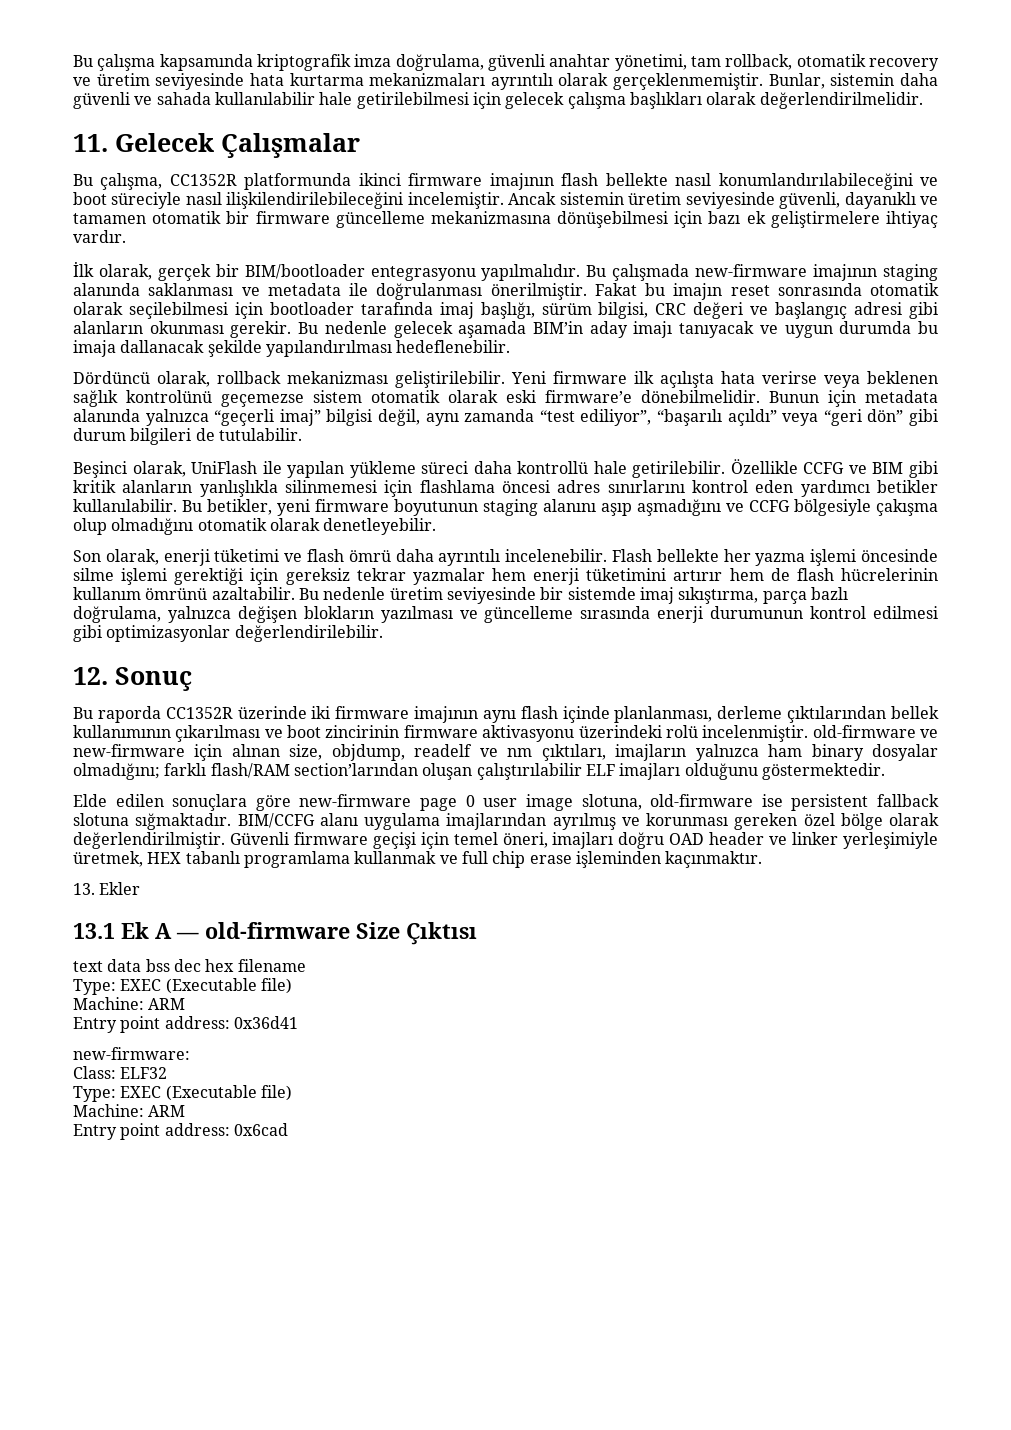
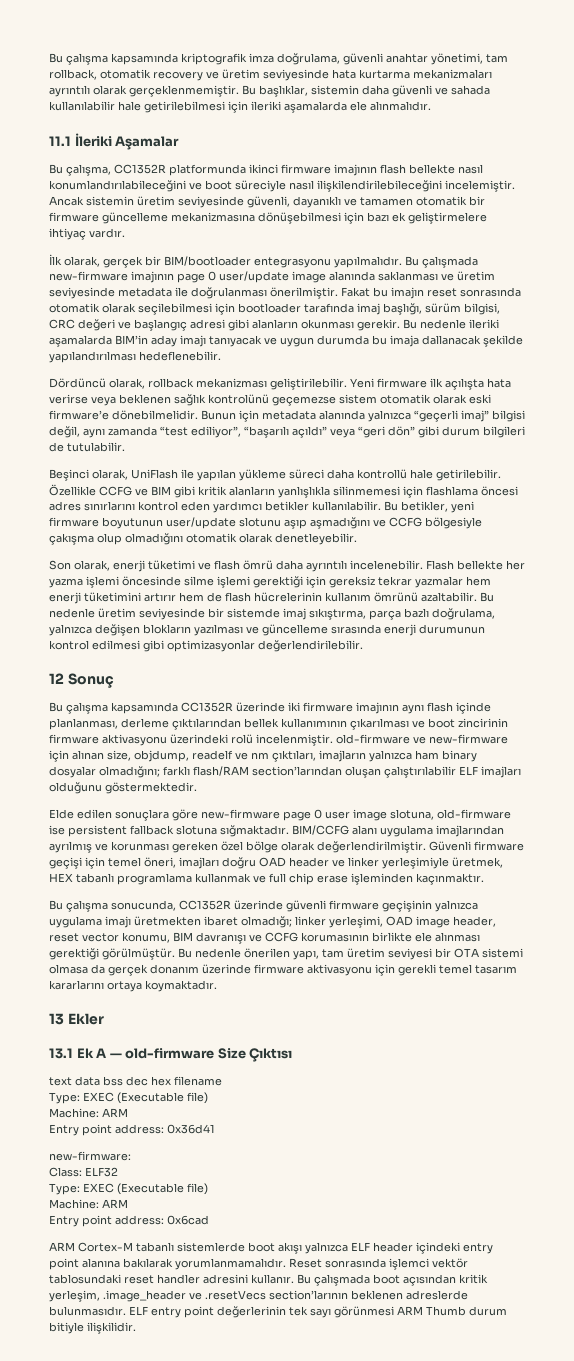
[768,73,825,89] Bunlar, -> [242,85,308,97] Bu başlıklar,
[505,92,923,109] [73,133,360,158] gelecek çalışma başlıkları olarak değerlendirilmelidir. // 11. Gelecek Çalışmalar -> [251,101,431,113] [49,133,180,150] ileriki aşamalarda ele alınmalıdır. // 11.1 İleriki Aşamalar
[882,264,938,281] staging -> [177,271,326,283] page 0 user/update image
(260, 291) none -> [457,271,495,281] [49,287,115,299] üretim seviyesinde
[393,321,527,338] gelecek aşamada -> [469,319,499,329] [49,335,112,347] ileriki aşamalarda
[483,499,596,516] staging alanını -> [166,517,281,529] user/update slotunu
[73,667,108,685] 12. -> [49,673,64,684] 12
[97,706,161,723] raporda -> [66,702,178,714] çalışma kapsamında
[73,883,95,895] 13. -> [49,900,478,912] [49,916,496,928] [49,932,480,944] [49,948,523,960] [49,964,517,976] [49,980,217,992] [49,1013,64,1025] Bu çalışma sonucunda, CC1352R üzerinde güvenli firmware geçişinin yalnızca uygulama imajı üretmekten ibaret olmadığı; linker yerleşimi, OAD image header, reset vector konumu, BIM davranışı ve CCFG korumasının birlikte ele alınması gerektiği görülmüştür. Bu nedenle önerilen yapı, tam üretim seviyesi bir OTA sistemi olmasa da gerçek donanım üzerinde firmware aktivasyonu için gerekli temel tasarım kararlarını ortaya koymaktadır. // 13
(288, 1129) none -> [49,1242,493,1254] [49,1258,468,1270] [49,1274,488,1286] [49,1290,468,1302] [49,1306,507,1318] [49,1322,136,1334] // ARM Cortex-M tabanlı sistemlerde boot akışı yalnızca ELF header içindeki entry point alanına bakılarak yorumlanmamalıdır. Reset sonrasında işlemci vektör tablosundaki reset handler adresini kullanır. Bu çalışmada boot açısından kritik yerleşim, .image_header ve .resetVecs section’larının beklenen adreslerde bulunmasıdır. ELF entry point değerlerinin tek sayı görünmesi ARM Thumb durum bitiyle ilişkilidir.

